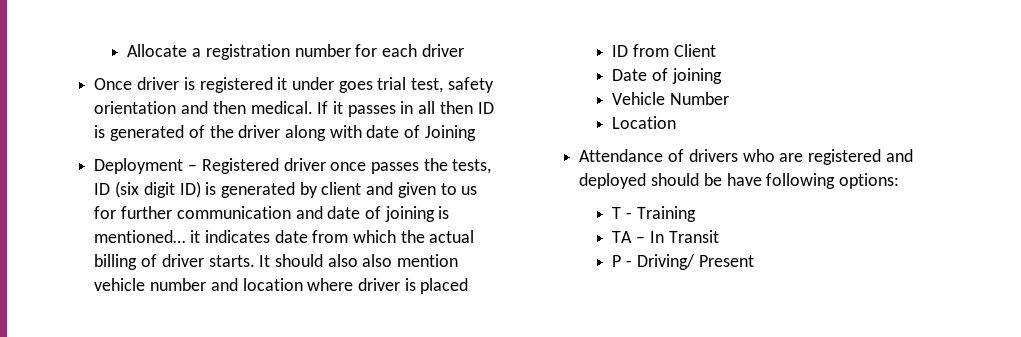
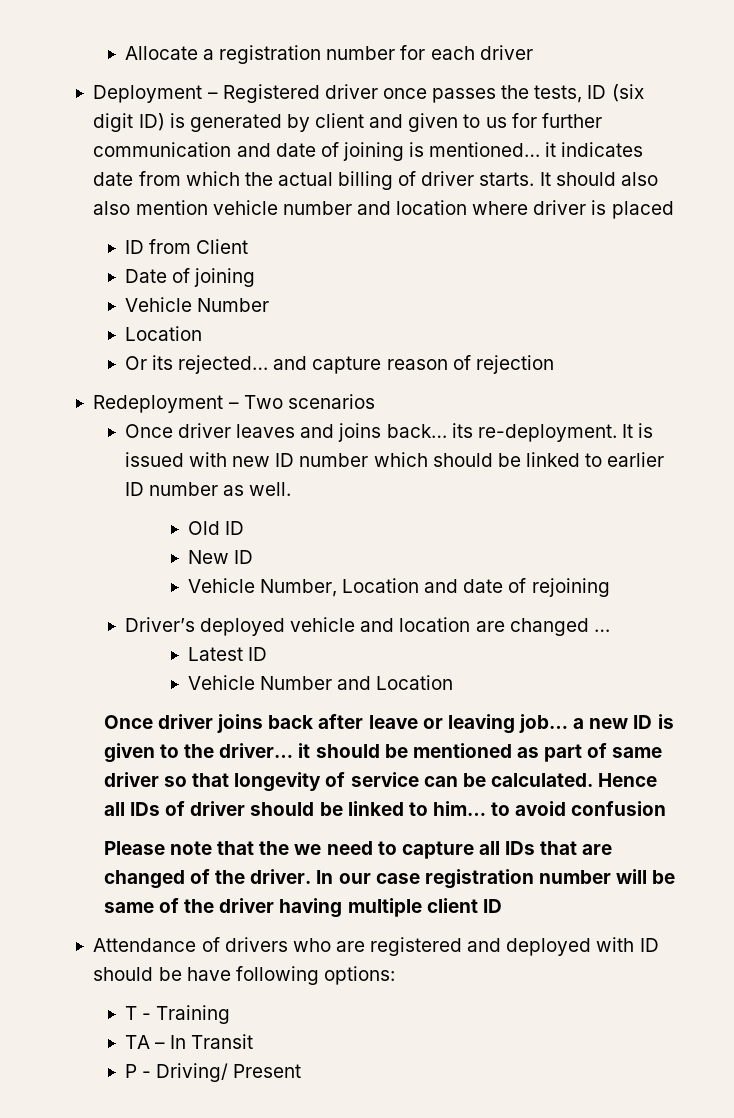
[94,77,494,93] [94,101,494,117] [94,125,476,141] // Once driver is registered it under goes trial test, safety orientation and then medical. If it passes in all then ID is generated of the driver along with date of Joining -> (533, 52) none
(677, 122) none -> [124,355,554,374] [93,394,375,413] [124,423,654,442] [124,452,665,467] [124,482,292,496] [187,521,244,535] [187,550,253,564] [187,578,610,597] [124,617,610,636] [187,647,267,661] [187,675,454,690] [103,714,674,734] [103,743,663,763] [103,772,658,792] [103,801,667,816] [103,841,613,859] [103,869,676,889] [103,898,502,918] // Or its rejected… and capture reason of rejection // Redeployment – Two scenarios // Once driver leaves and joins back… its re-deployment. It is issued with new ID number which should be linked to earlier ID number as well. // Old ID // New ID // Vehicle Number, Location and date of rejoining // Driver’s deployed vehicle and location are changed … // Latest ID // Vehicle Number and Location // Once driver joins back after leave or leaving job… a new ID is given to the driver… it should be mentioned as part of same driver so that longevity of service can be calculated. Hence all IDs of driver should be linked to him… to avoid confusion // Please note that the we need to capture all IDs that are changed of the driver. In our case registration number will be same of the driver having multiple client ID
(647, 181) none -> [596,937,659,952] with ID

